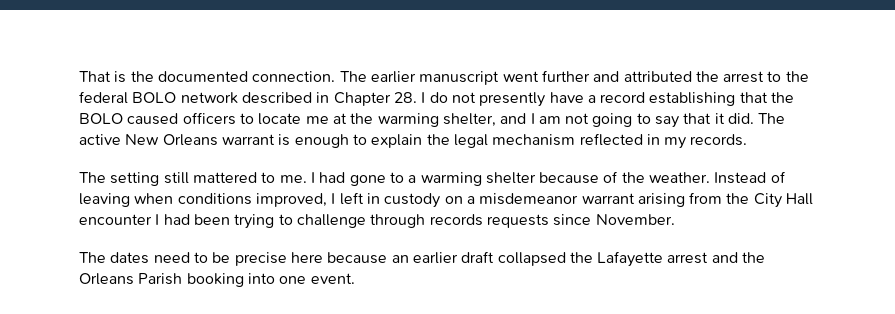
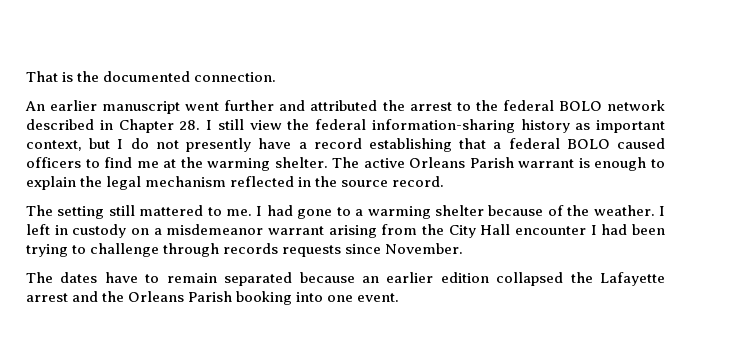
[339,71,367,82] The -> [25,101,45,111] // An
(426, 97) none -> [217,119,665,133] [26,138,124,151] still view the federal information-sharing history as important context, but I
[771,92,795,103] the -> [493,138,560,149] a federal
[258,113,302,125] locate -> [104,157,133,168] find
[442,113,786,128] [79,134,218,146] shelter, and I am not going to say that it did. The active New Orleans -> [274,157,514,168] shelter. The active Orleans Parish
[664,134,748,149] my records. -> [315,176,445,187] the source record.
[714,171,786,184] [79,193,327,207] Instead of leaving when conditions improved, -> (655, 210) none
[153,252,323,266] need to be precise here -> [104,272,293,286] have to remain separated
[461,251,495,263] draft -> [440,272,489,283] edition

